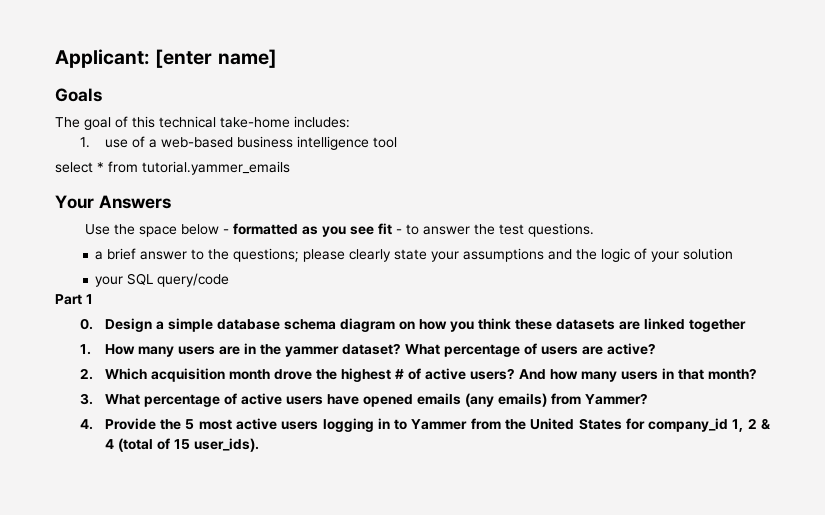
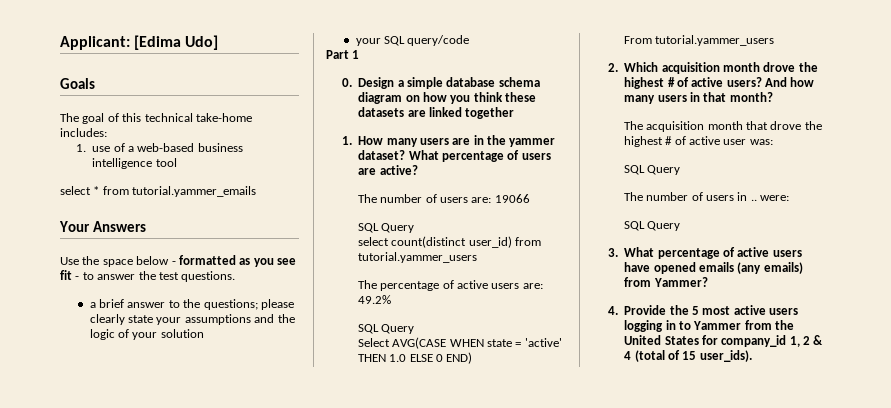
[155,49,277,68] [enter name] -> [134,35,219,50] [Edima Udo]
(656, 349) none -> [357,194,530,203] [357,223,415,233] [357,236,541,248] [357,252,477,263] [357,280,543,291] [357,295,391,304] [357,324,415,334] [357,337,562,349] [357,352,473,364] [623,35,775,46] // The number of users are: 19066 // SQL Query // select count(distinct user_id) from tutorial.yammer_users // The percentage of active users are: 49.2% // SQL Query // Select AVG(CASE WHEN state = 'active' THEN 1.0 ELSE 0 END) // From tutorial.yammer_users
(757, 374) none -> [623,121,822,132] [623,136,773,147] [623,165,681,175] [623,192,790,201] [623,221,681,231] // The acquisition month that drove the highest # of active user was: // SQL Query // The number of users in .. were: // SQL Query

